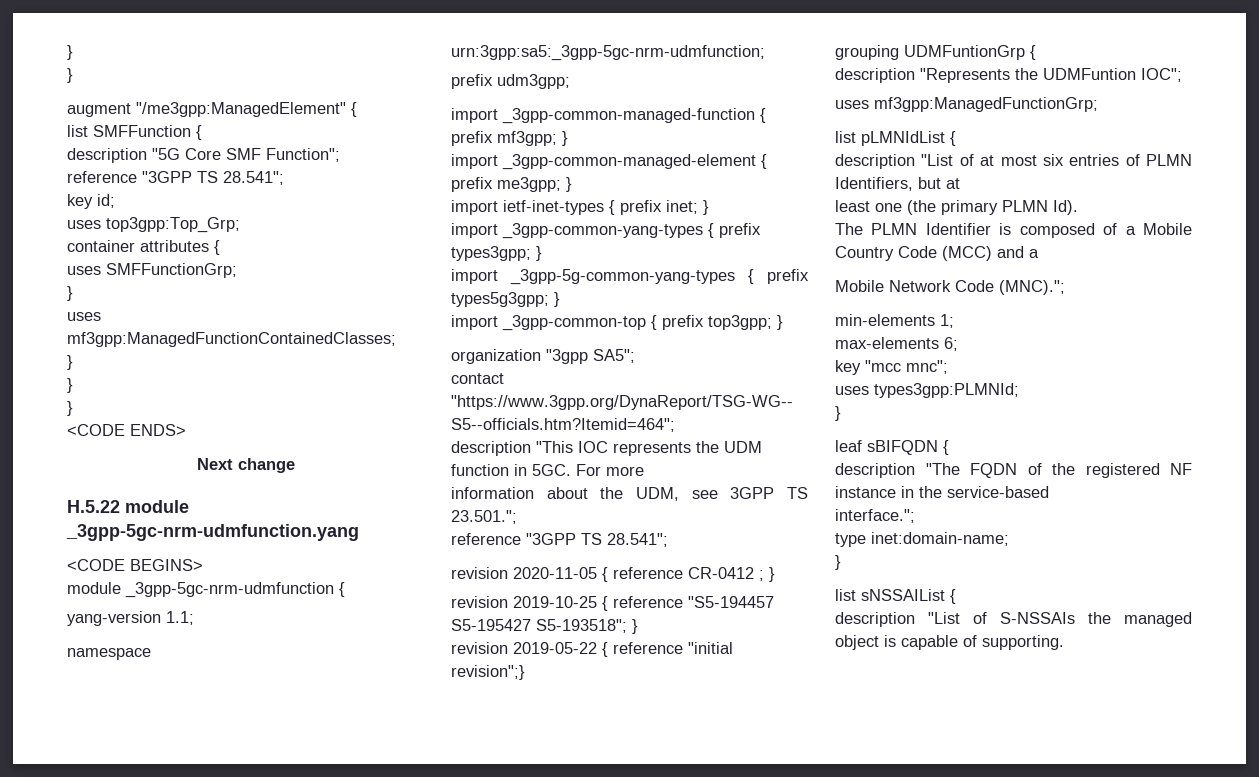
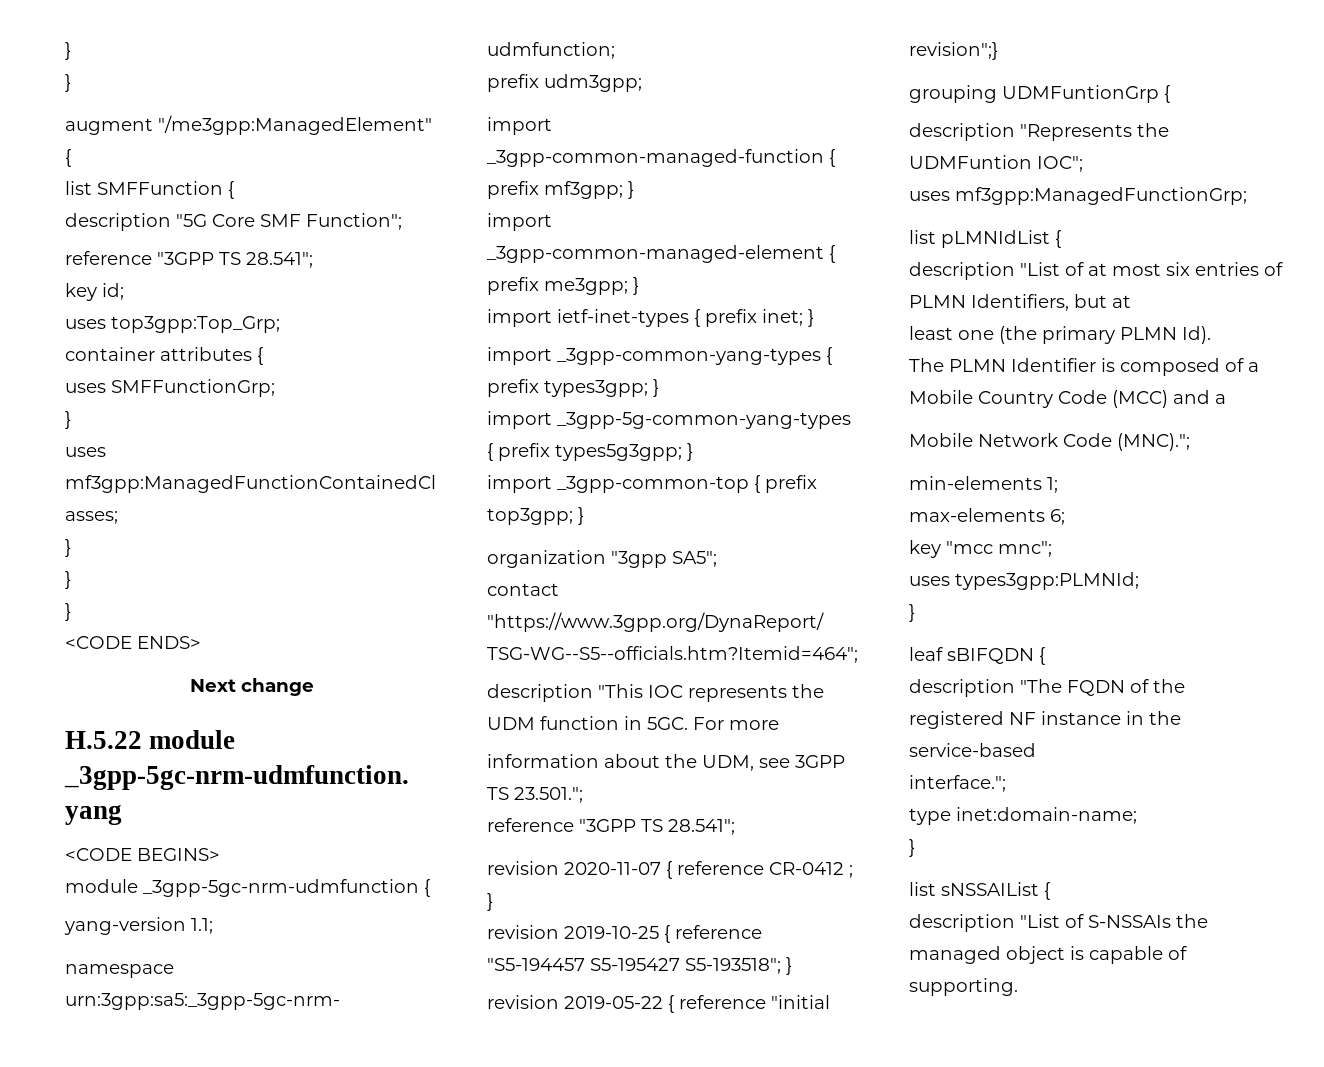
[513,567,597,579] 2020-11-05 -> [564,862,661,875] 2020-11-07

